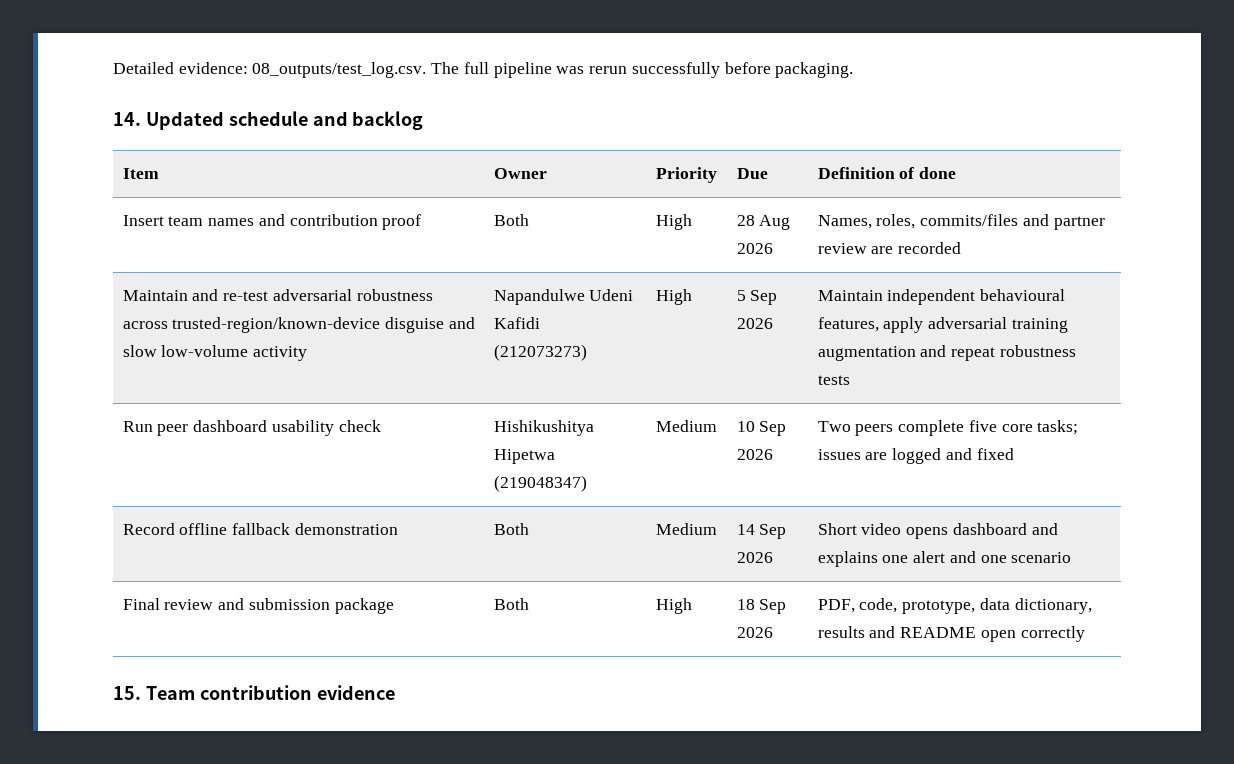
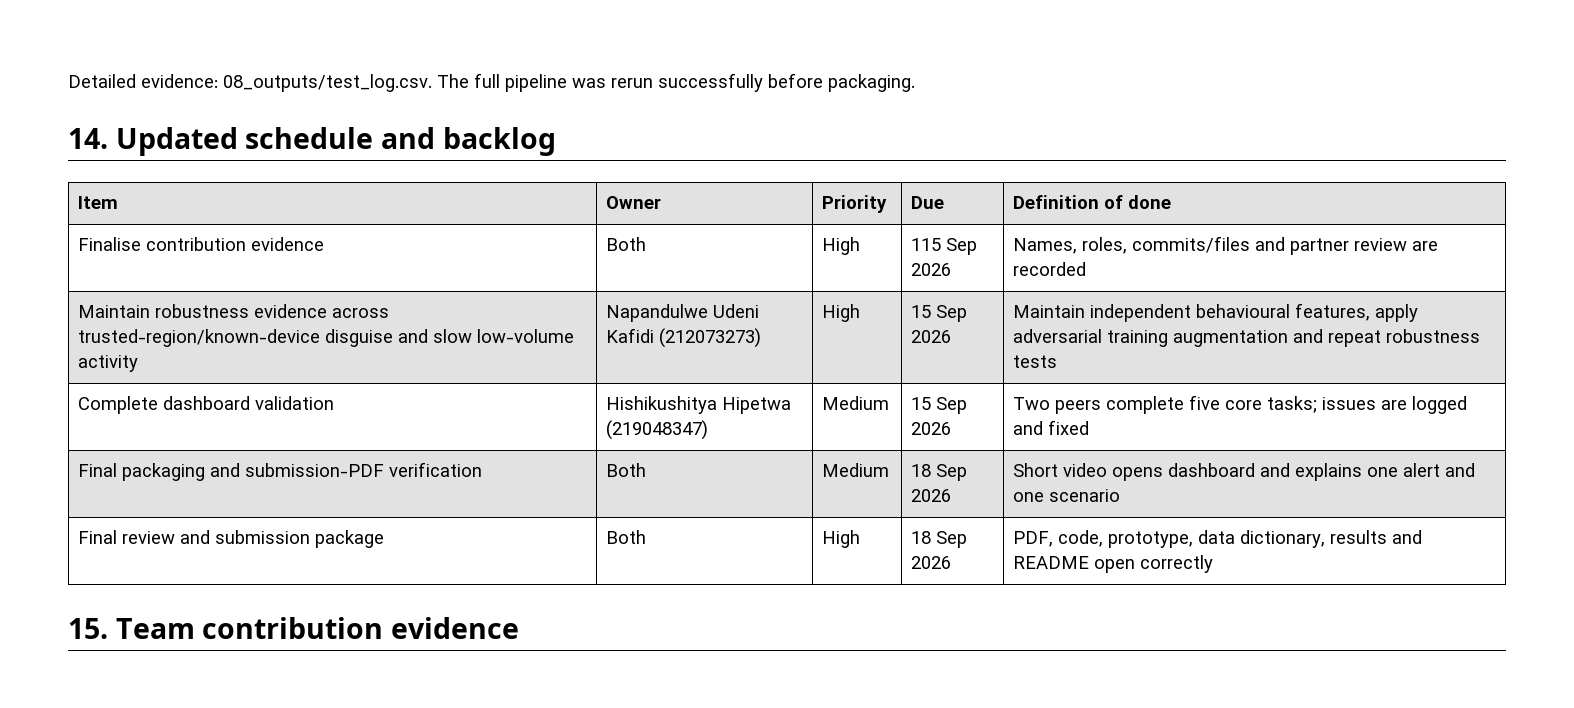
[122,214,422,230] [493,214,529,226] [655,214,692,230] [736,215,791,230] Insert team names and contribution proof | Both | High | 28 Aug -> [78,237,325,251] [606,237,647,251] [822,237,861,255] [911,238,978,255] Finalise contribution evidence | Both | High | 115 Sep
[192,289,433,301] and re-test adversarial robustness -> [155,304,328,318] robustness evidence
[736,290,746,301] 5 -> [911,305,932,318] 15
[122,420,381,436] Run peer dashboard usability check -> [78,396,335,414] Complete dashboard validation
[736,421,755,432] 10 -> [911,397,932,410] 15
[122,523,398,535] Record offline fallback demonstration -> [78,462,483,481] Final packaging and submission-PDF verification
[736,524,755,535] 14 -> [911,464,932,477] 18

